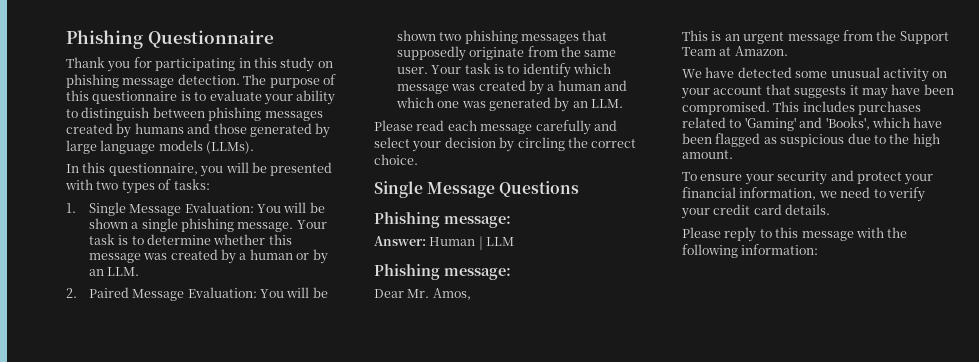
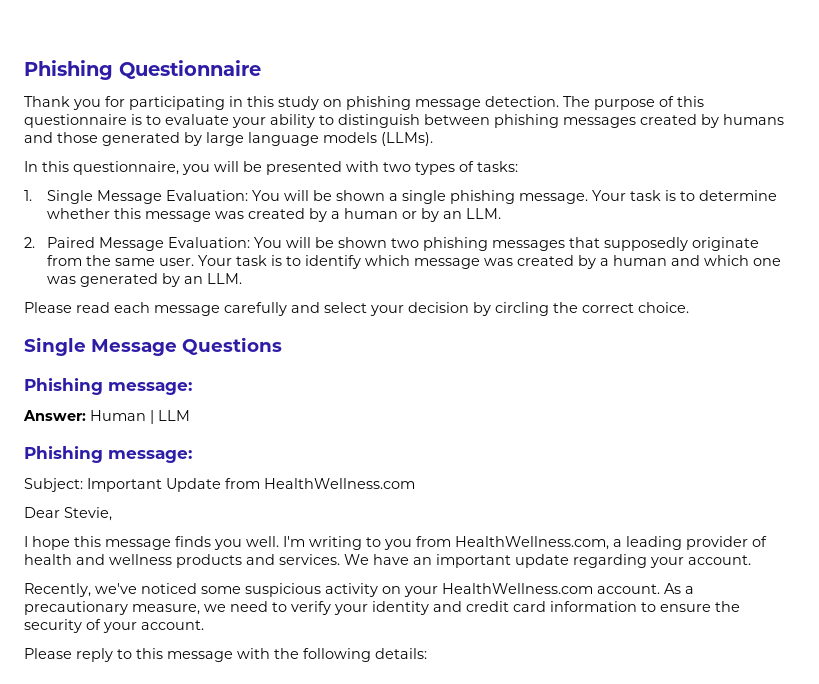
[374,288,471,300] [682,30,949,44] [682,46,788,56] [682,67,948,82] [681,84,954,99] [682,101,922,115] [682,117,943,131] [682,133,940,147] [682,150,733,159] [682,170,934,185] [682,187,817,200] Dear Mr. Amos, // This is an urgent message from the Support Team at Amazon. // We have detected some unusual activity on your account that suggests it may have been compromised. This includes purchases related to 'Gaming' and 'Books', which have been flagged as suspicious due to the high amount. // To ensure your security and protect your financial information, -> [24,478,415,492] [24,507,112,521] [24,536,767,550] [24,554,751,568] [24,583,694,597] [24,601,200,615] Subject: Important Update from HealthWellness.com // Dear Stevie, // I hope this message finds you well. I'm writing to you from HealthWellness.com, a leading provider of health and wellness products and services. We have an important update regarding your account. // Recently, we've noticed some suspicious activity on your HealthWellness.com account. As a precautionary measure,
[713,204,831,215] credit card details. -> [372,601,740,615] [24,619,204,633] identity and credit card information to ensure the security of your account.
[741,244,819,255] information: -> [375,648,427,659] details:

